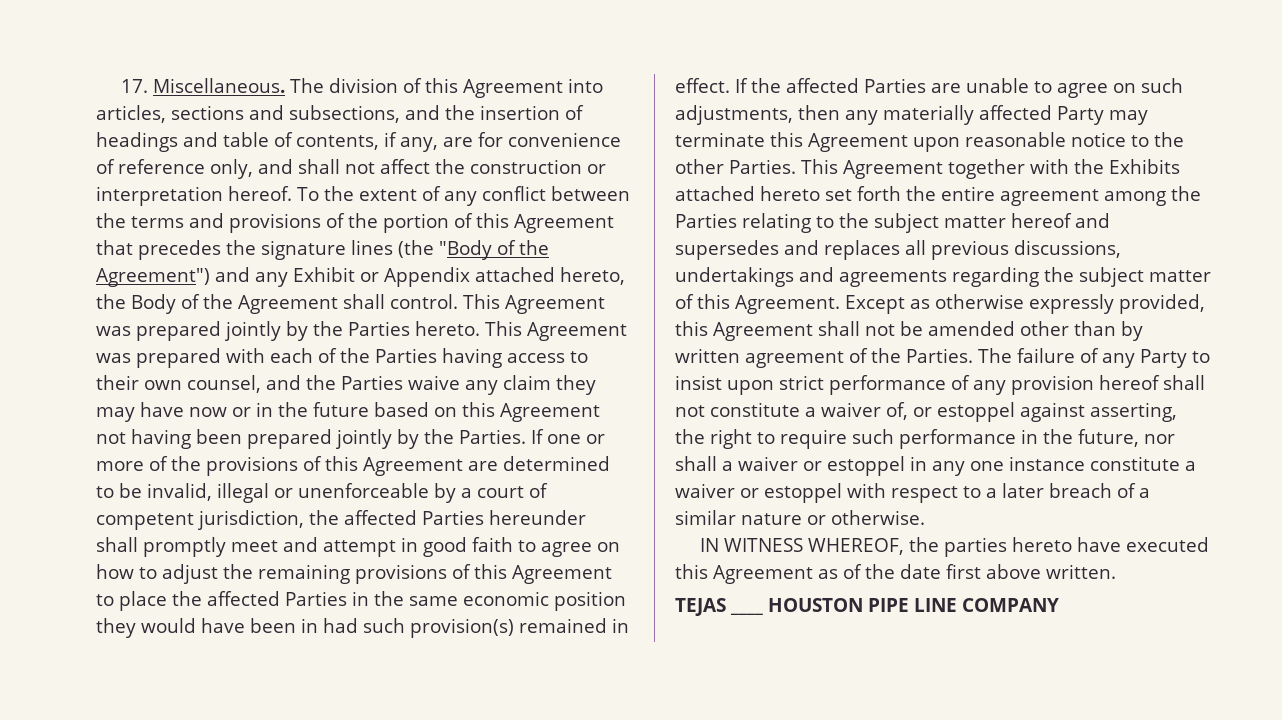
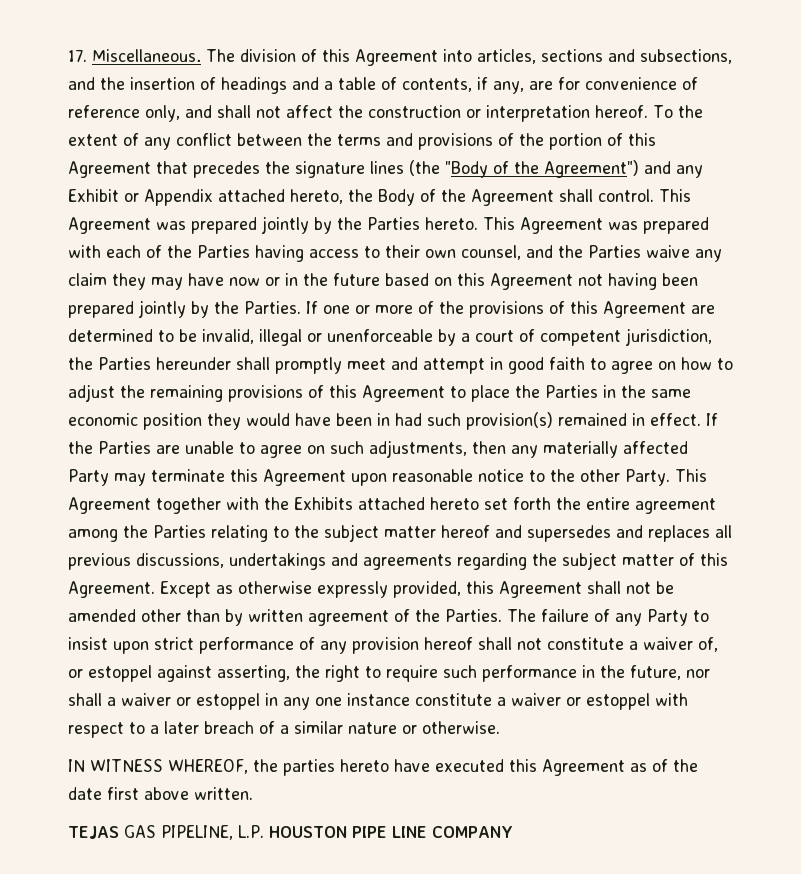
(218, 139) none -> [324,81,333,90] a
[344,510,417,525] affected -> (93, 363) none
[207,591,280,606] affected -> (540, 391) none
[786,78,859,93] affected -> (93, 447) none
[729,159,796,174] Parties. -> [625,469,670,486] Party.
[730,612,764,615] ____ -> [124,825,264,840] GAS PIPELINE, L.P.

